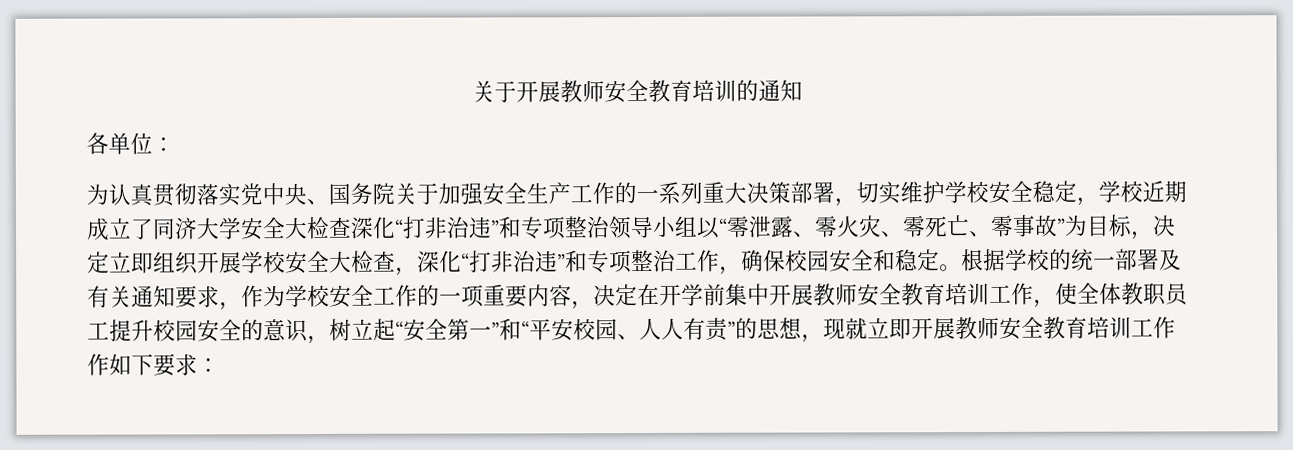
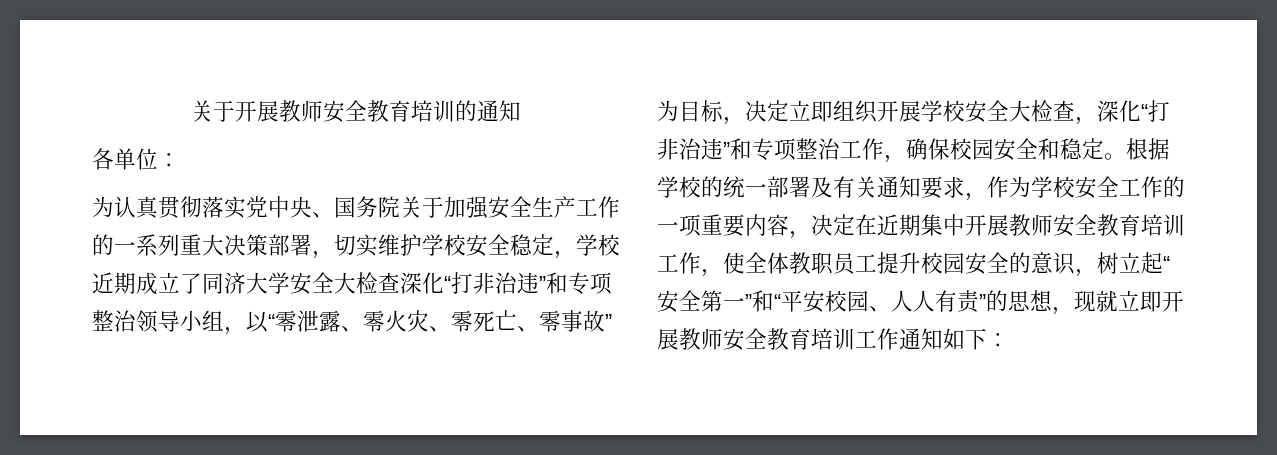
(698, 226) none -> [224,327,246,335] ，
[659,283,726,306] 开学前 -> [877,214,921,236] 近期
[87,353,198,377] 作如下要求 -> [899,328,987,350] 通知如下

